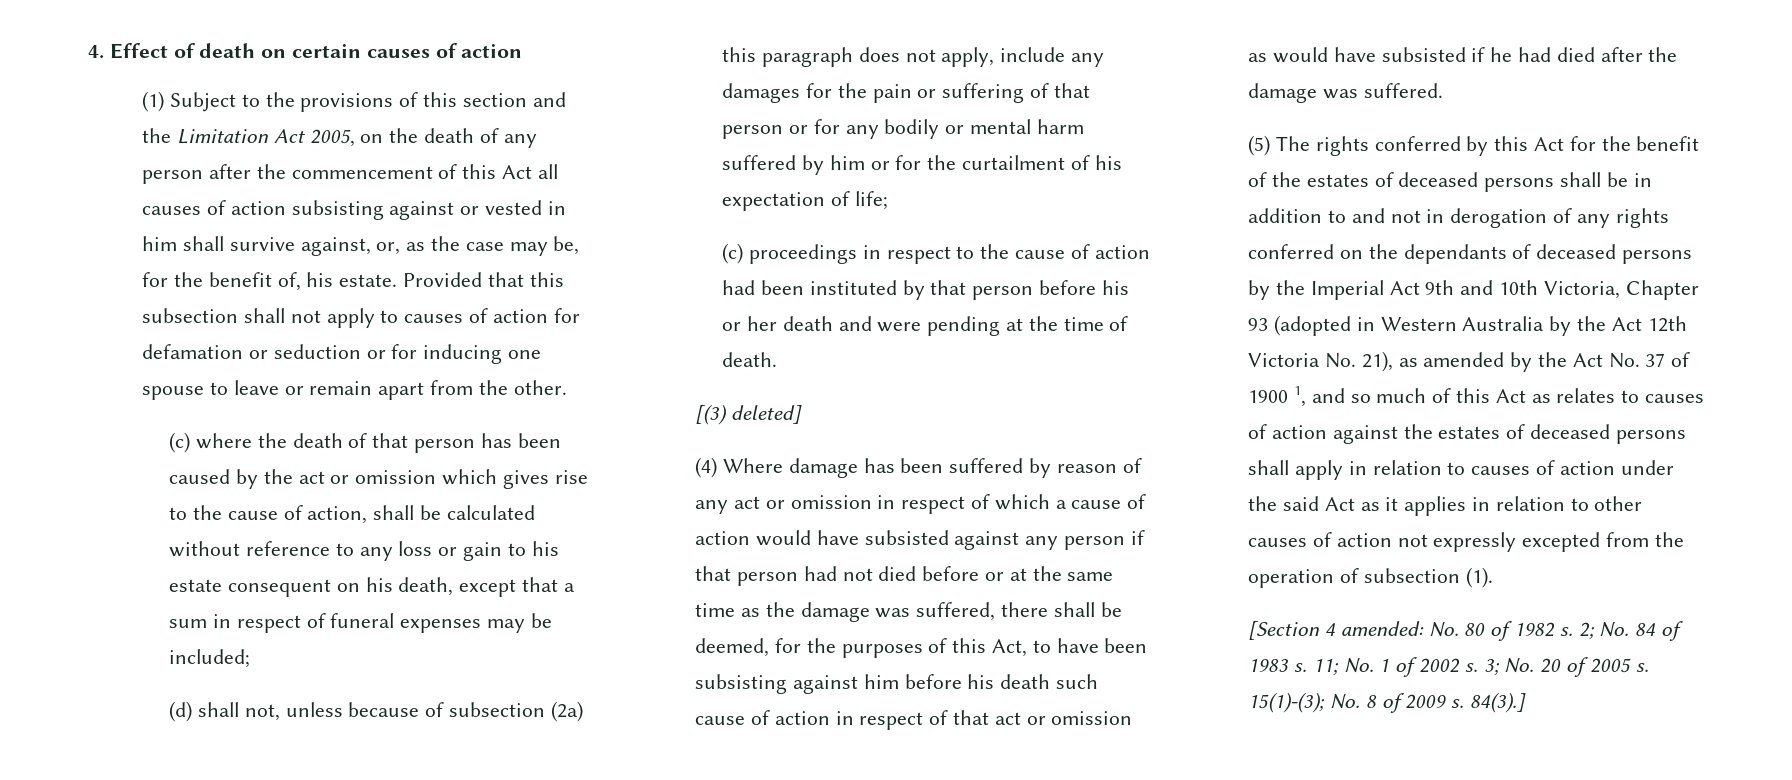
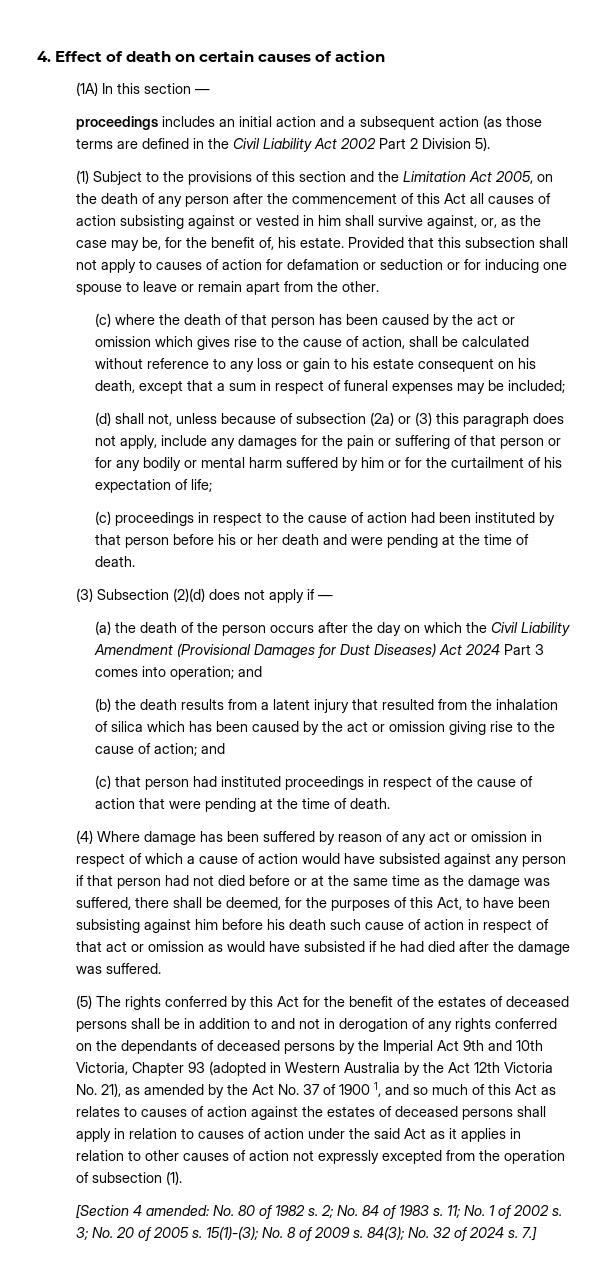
(523, 51) none -> [75,82,210,96] [75,115,542,130] [75,137,490,152] // (1A) In this section — // proceedings includes an initial action and a subsequent action (as those terms are defined in the Civil Liability Act 2002 Part 2 Division 5).
(583, 711) none -> [398,412,433,426] or (3)
[695,404,802,425] [(3) deleted] -> [75,588,333,603] [95,621,571,636] [94,643,545,658] [95,666,263,680] [95,698,559,713] [95,721,556,735] [95,743,226,756] [95,775,534,790] [95,798,391,812] (3) Subsection (2)(d) does not apply if — // (a) the death of the person occurs after the day on which the Civil Liability Amendment (Provisional Damages for Dust Diseases) Act 2024 Part 3 comes into operation; and // (b) the death results from a latent injury that resulted from the inhalation of silica which has been caused by the act or omission giving rise to the cause of action; and // (c) that person had instituted proceedings in respect of the cause of action that were pending at the time of death.
[1469,692,1526,713] 84(3).] -> [366,1226,537,1241] 84(3); No. 32 of 2024 s. 7.]

